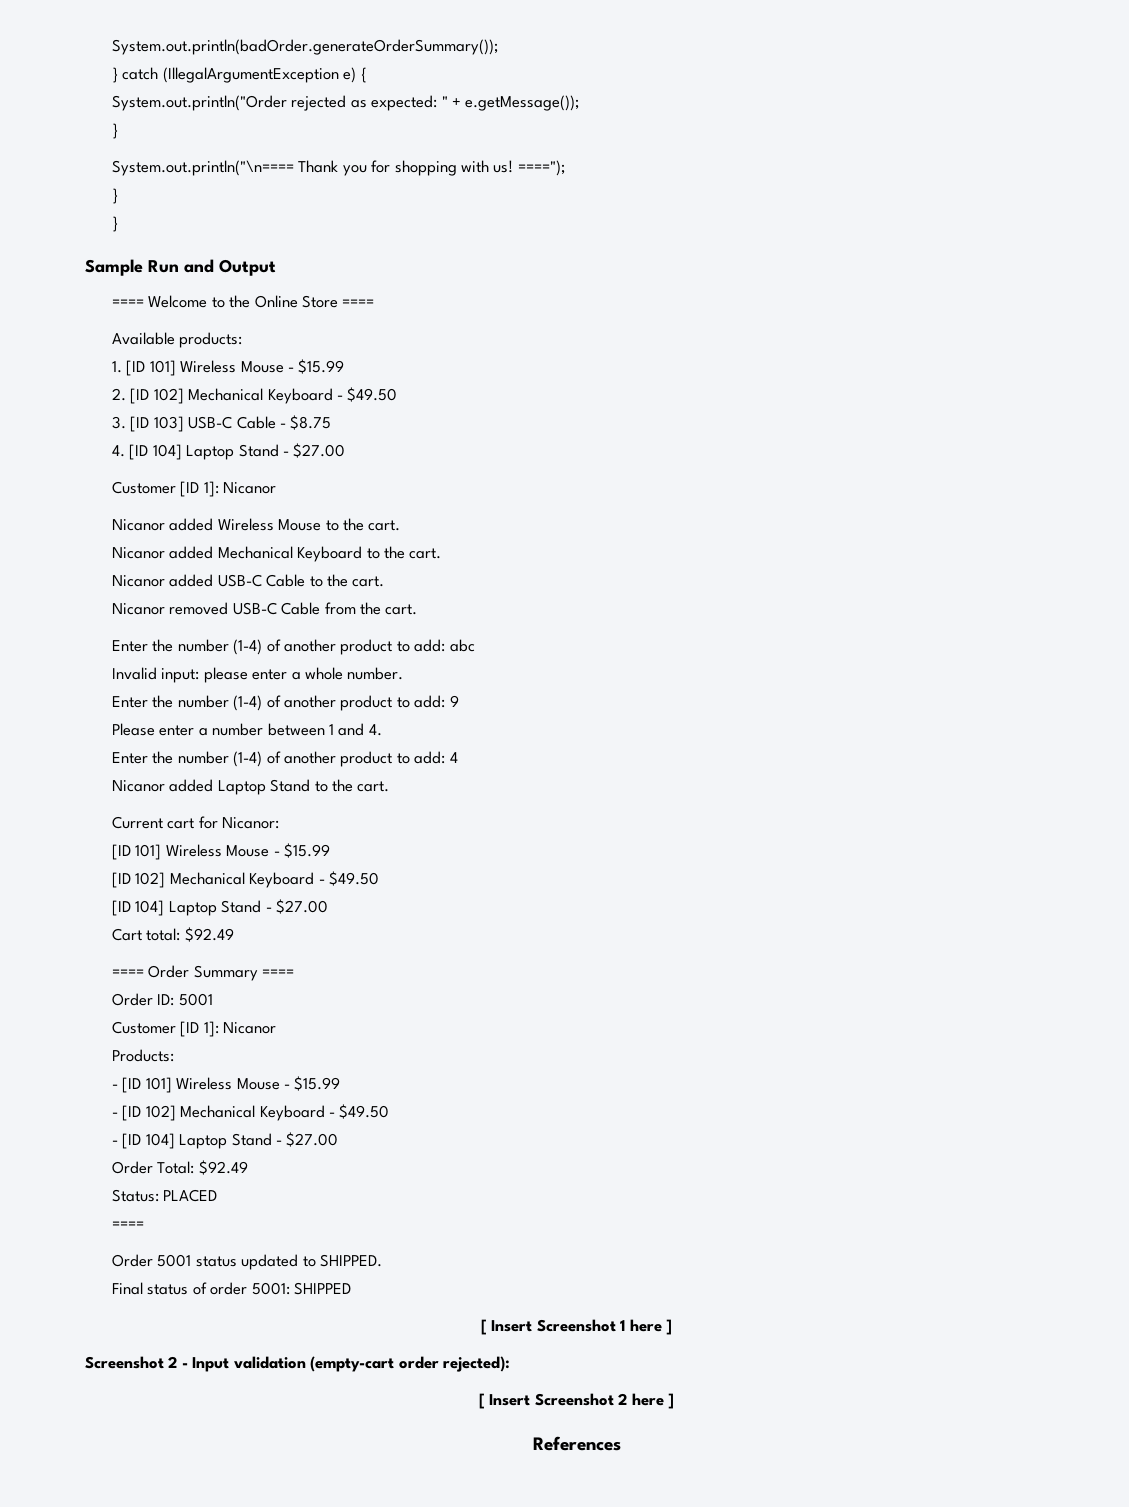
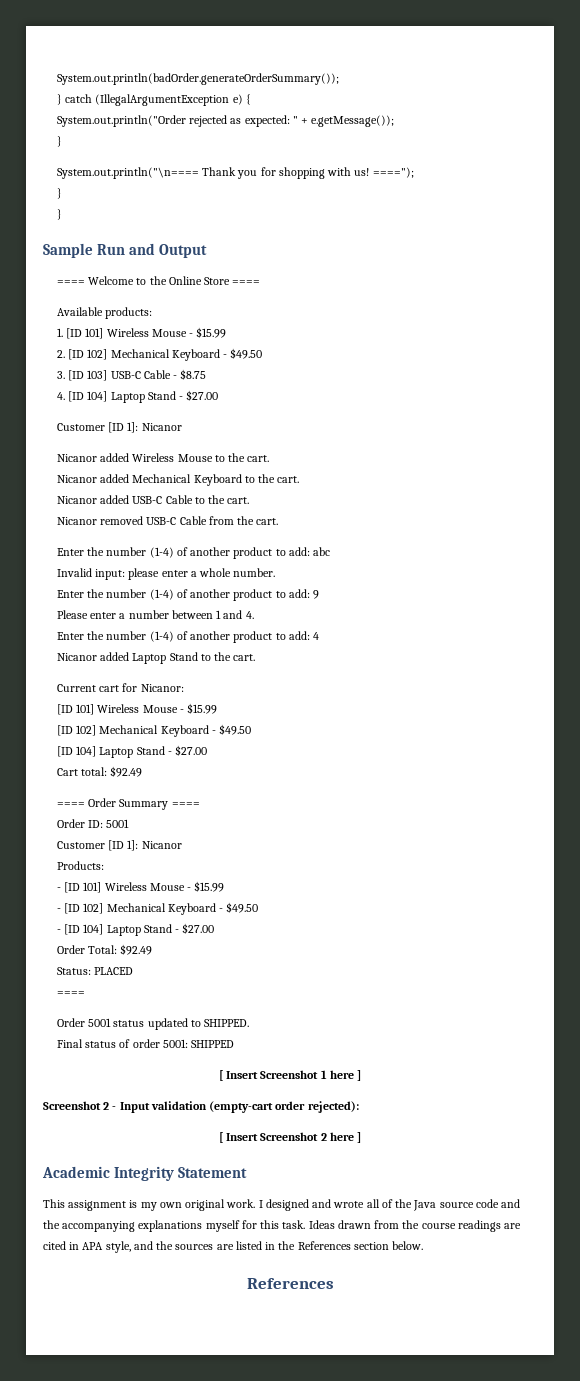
(675, 1401) none -> [42,1166,248,1181] [43,1199,521,1211] [43,1220,522,1232] [43,1241,424,1253] // Academic Integrity Statement // This assignment is my own original work. I designed and wrote all of the Java source code and the accompanying explanations myself for this task. Ideas drawn from the course readings are cited in APA style, and the sources are listed in the References section below.

